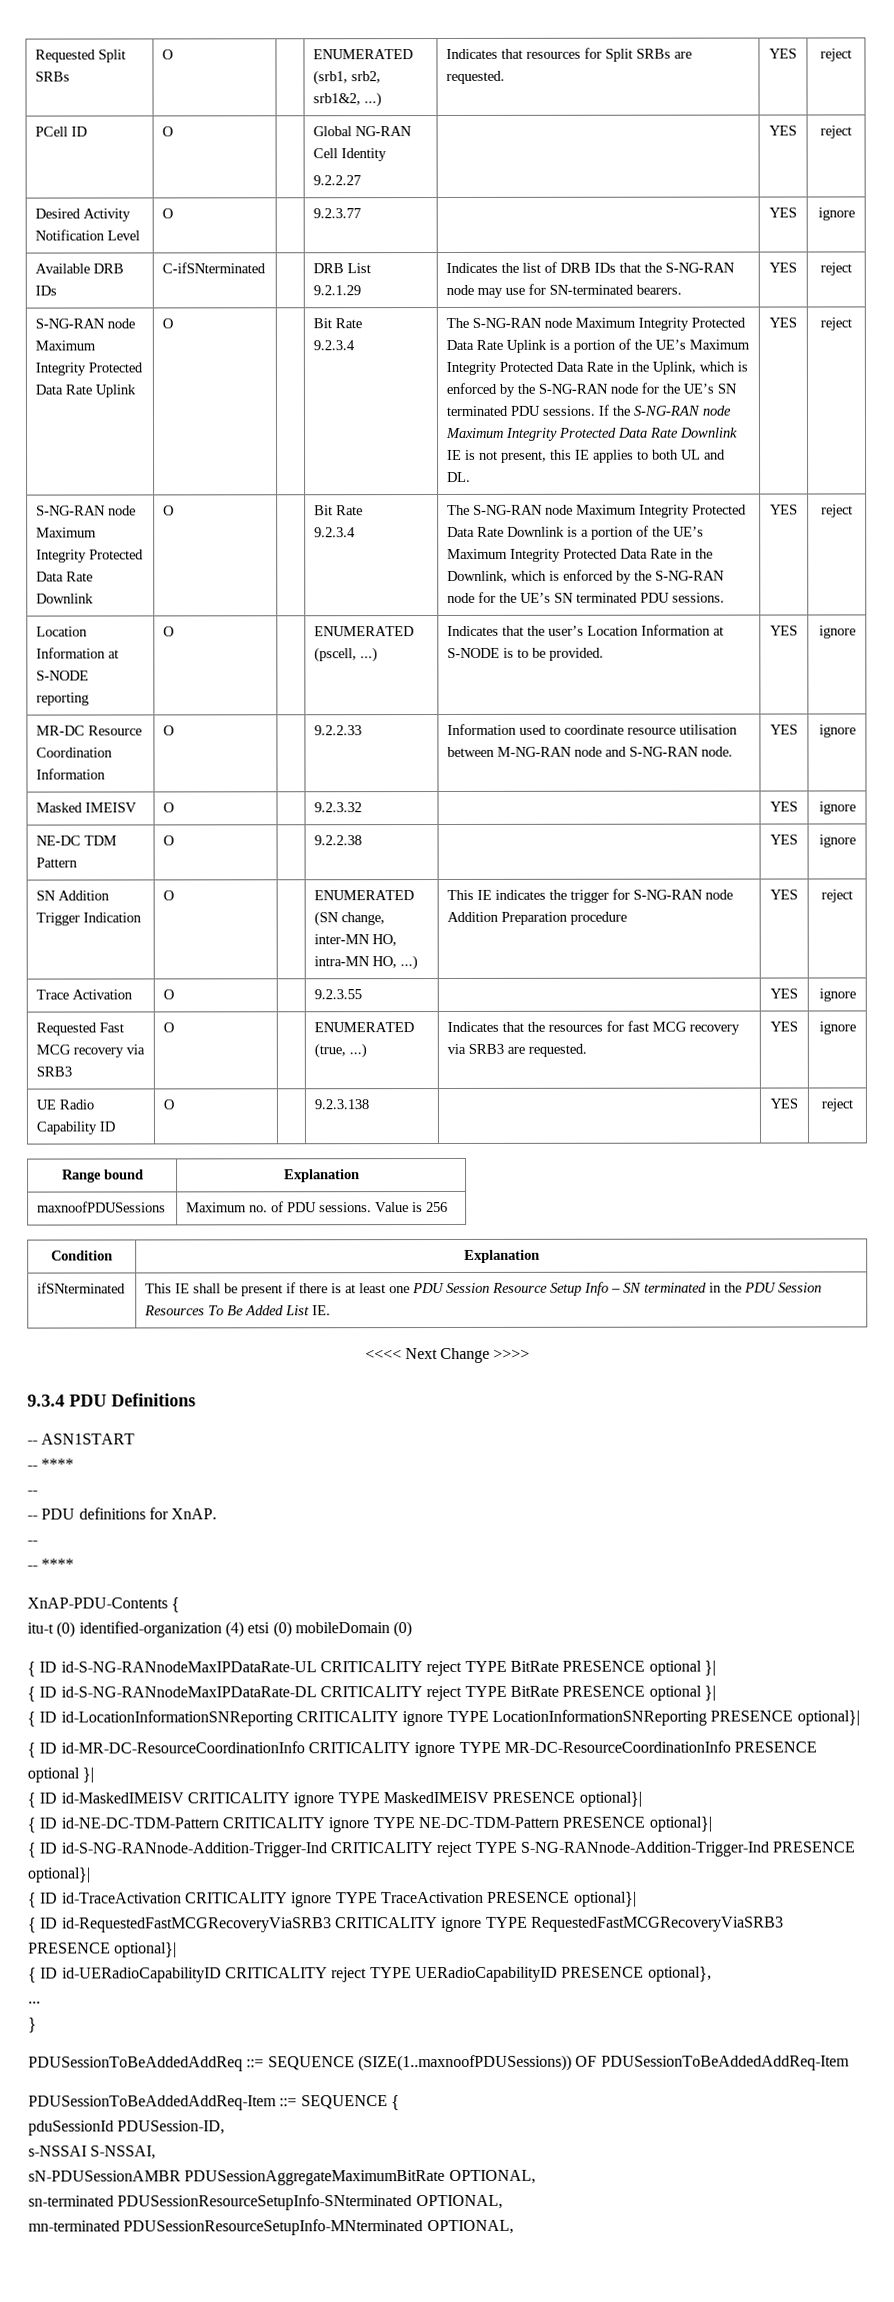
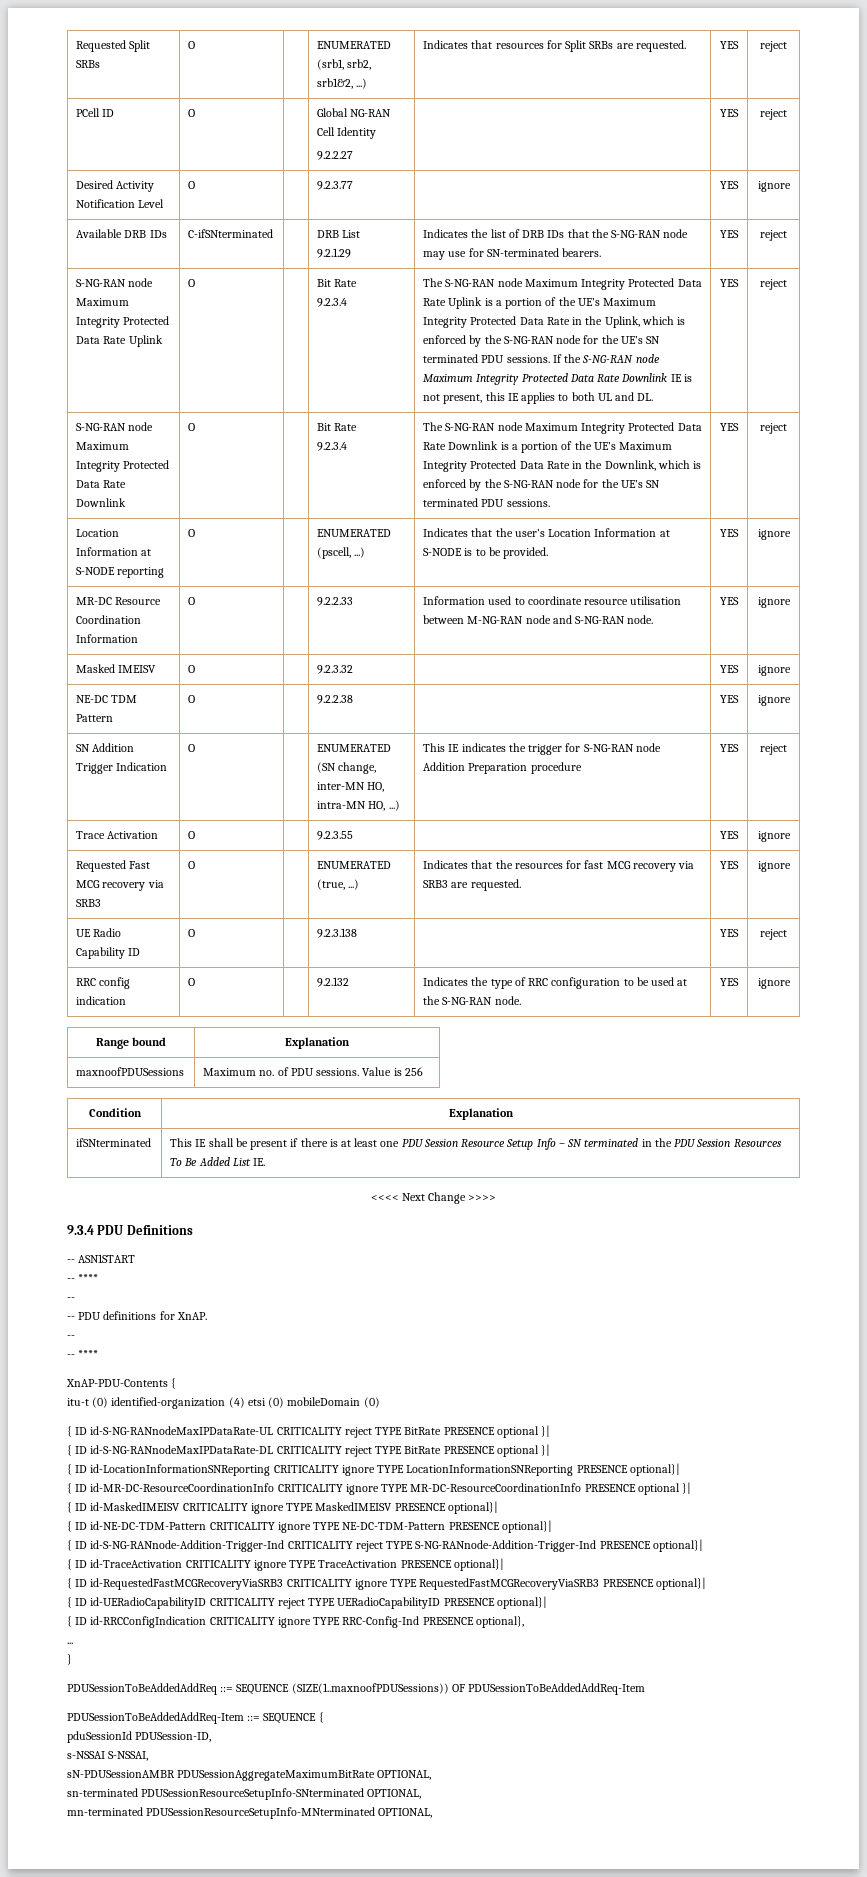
(853, 1105) none -> [76,977,131,989] [76,996,127,1005] [188,978,196,986] [317,977,350,987] [423,977,688,989] [423,996,521,1005] [720,978,739,986] [757,978,791,989] // RRC config indication | O | | 9.2.132 | Indicates the type of RRC configuration to be used at the S-NG-RAN node. | YES | ignore
(645, 1972) none -> [496,1596,547,1609] [67,1616,474,1628] optional}| // { ID id-RRCConfigIndication CRITICALITY ignore TYPE RRC-Config-Ind PRESENCE

